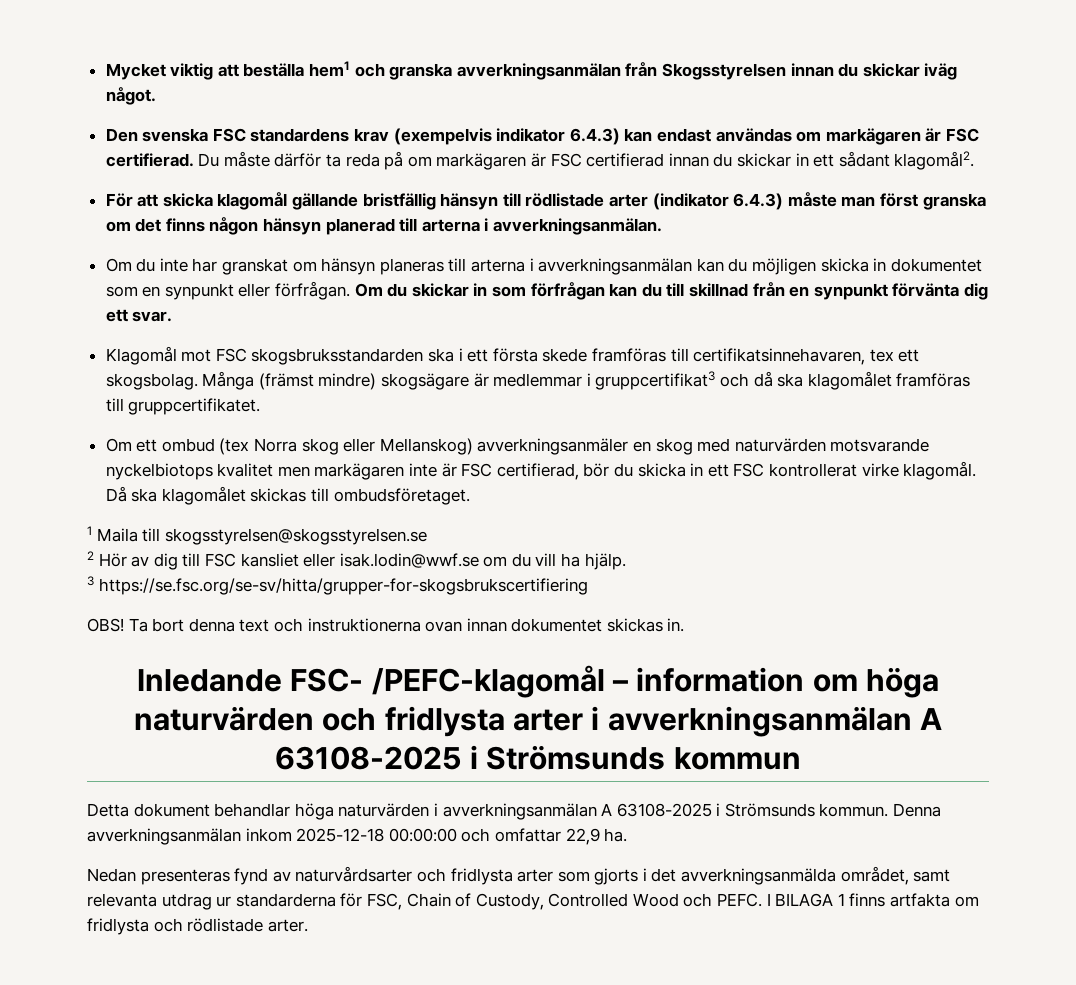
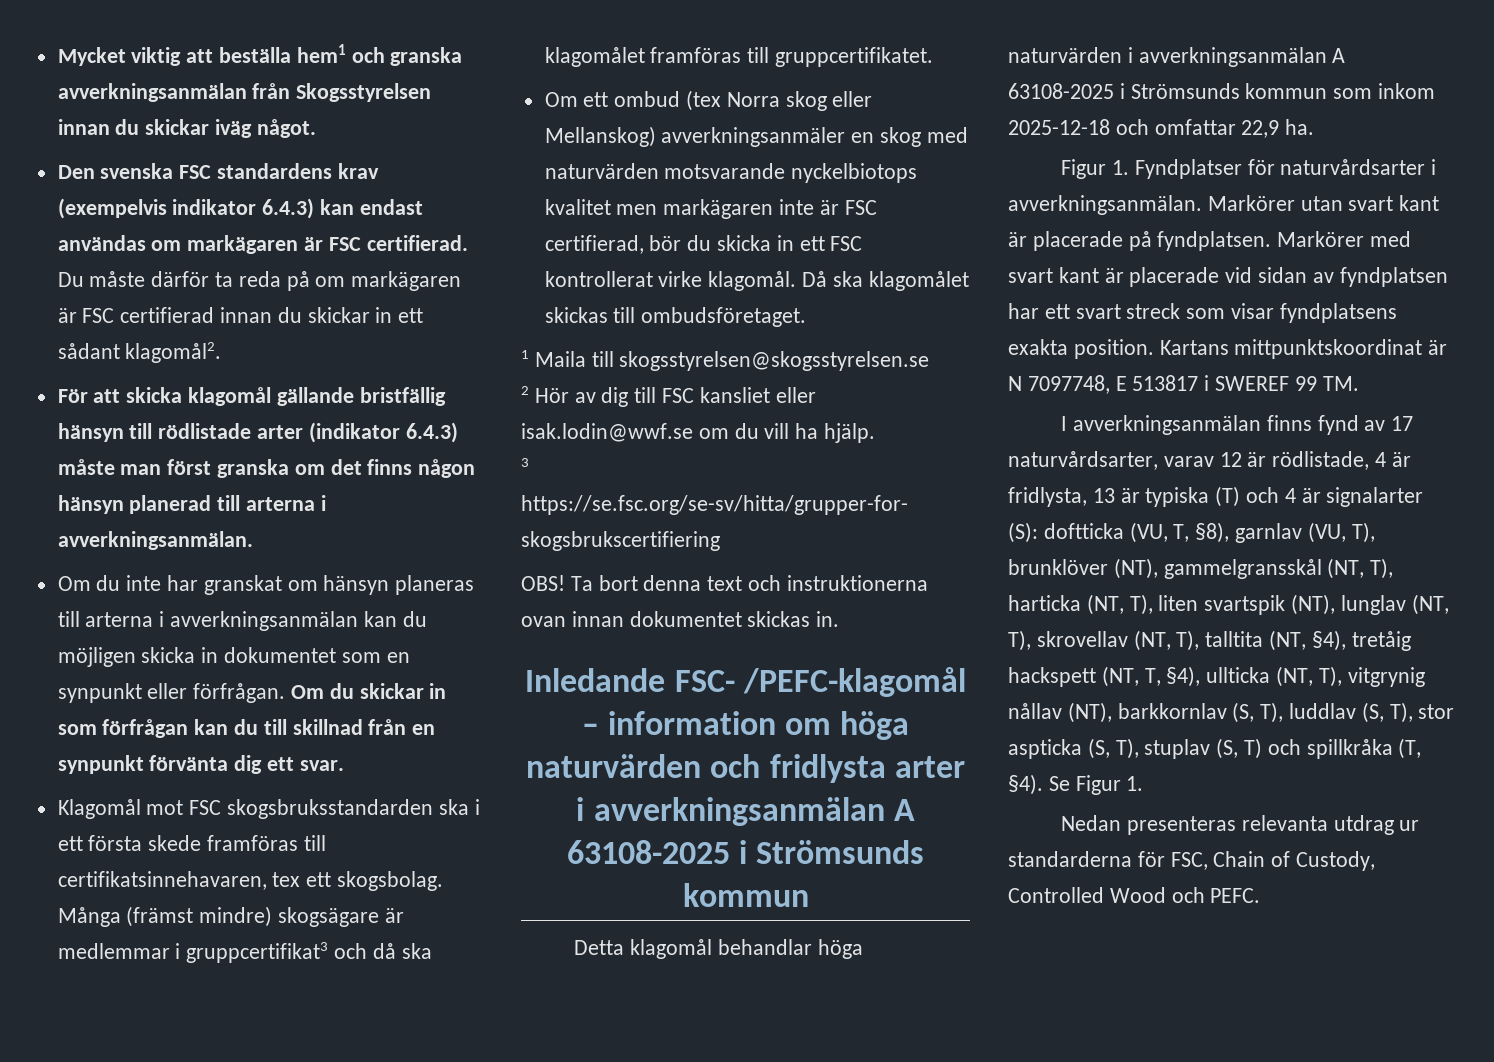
[133,803,210,817] dokument -> [629,939,712,959] klagomål
[819,803,942,817] [87,828,241,845] kommun. Denna avverkningsanmälan -> [1245,83,1373,99] kommun som
[388,828,457,842] 00:00:00 -> (1110, 127) none
[87,866,951,885] Nedan presenteras fynd av naturvårdsarter och fridlysta arter som gjorts i det avverkningsanmälda området, samt -> [1061,159,1437,179] [1008,195,1440,215] [1008,231,1412,251] [1008,267,1448,287] [1008,303,1397,323] [1008,339,1448,359] [1008,375,1359,394] [1061,415,1414,435] [1008,451,1411,470] [1008,486,1424,507] [1008,522,1375,543] [1008,558,1394,579] [1008,594,1449,615] [1008,630,1411,651] [1008,666,1425,687] [1008,702,1455,723] [1008,738,1422,759] [1008,774,1144,795] [1061,815,1236,835] Figur 1. Fyndplatser för naturvårdsarter i avverkningsanmälan. Markörer utan svart kant är placerade på fyndplatsen. Markörer med svart kant är placerade vid sidan av fyndplatsen har ett svart streck som visar fyndplatsens exakta position. Kartans mittpunktskoordinat är N 7097748, E 513817 i SWEREF 99 TM. // I avverkningsanmälan finns fynd av 17 naturvårdsarter, varav 12 är rödlistade, 4 är fridlysta, 13 är typiska (T) och 4 är signalarter (S): doftticka (VU, T, §8), garnlav (VU, T), brunklöver (NT), gammelgransskål (NT, T), harticka (NT, T), liten svartspik (NT), lunglav (NT, T), skrovellav (NT, T), talltita (NT, §4), tretåig hackspett (NT, T, §4), ullticka (NT, T), vitgrynig nållav (NT), barkkornlav (S, T), luddlav (S, T), stor aspticka (S, T), stuplav (S, T) och spillkråka (T, §4). Se Figur 1. // Nedan presenteras
[766,893,979,907] [87,918,308,935] I BILAGA 1 finns artfakta om fridlysta och rödlistade arter. -> (1261, 895) none

